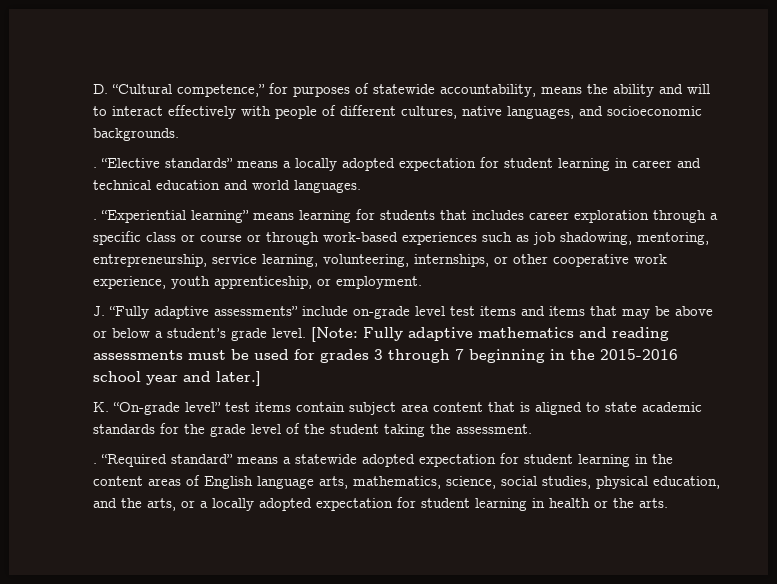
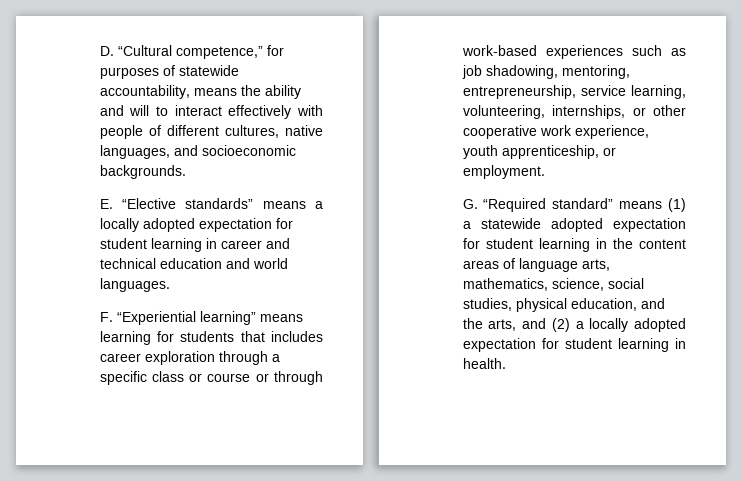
[93,167,98,168] . -> [99,199,113,209] E.
[93,219,98,220] . -> [99,312,113,322] F.
[93,306,714,319] [93,327,670,342] [93,349,679,363] [93,371,262,386] [93,402,703,415] [93,423,533,437] [93,463,98,464] J. “Fully adaptive assessments” include on-grade level test items and items that may be above or below a student’s grade level. [Note: Fully adaptive mathematics and reading assessments must be used for grades 3 through 7 beginning in the 2015-2016 school year and later.] // K. “On-grade level” test items contain subject area content that is aligned to state academic standards for the grade level of the student taking the assessment. // . -> [462,199,478,209] G.
(279, 460) none -> [668,198,686,212] (1)
[204,476,254,489] English -> (515, 263) none
[181,497,669,511] or a locally adopted expectation for student learning in health or the arts. -> [522,318,686,332] [462,338,686,352] [462,358,506,369] and (2) a locally adopted expectation for student learning in health.

